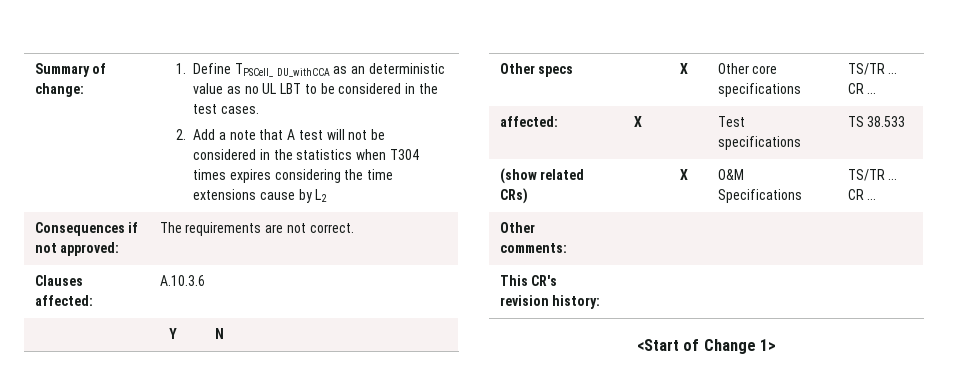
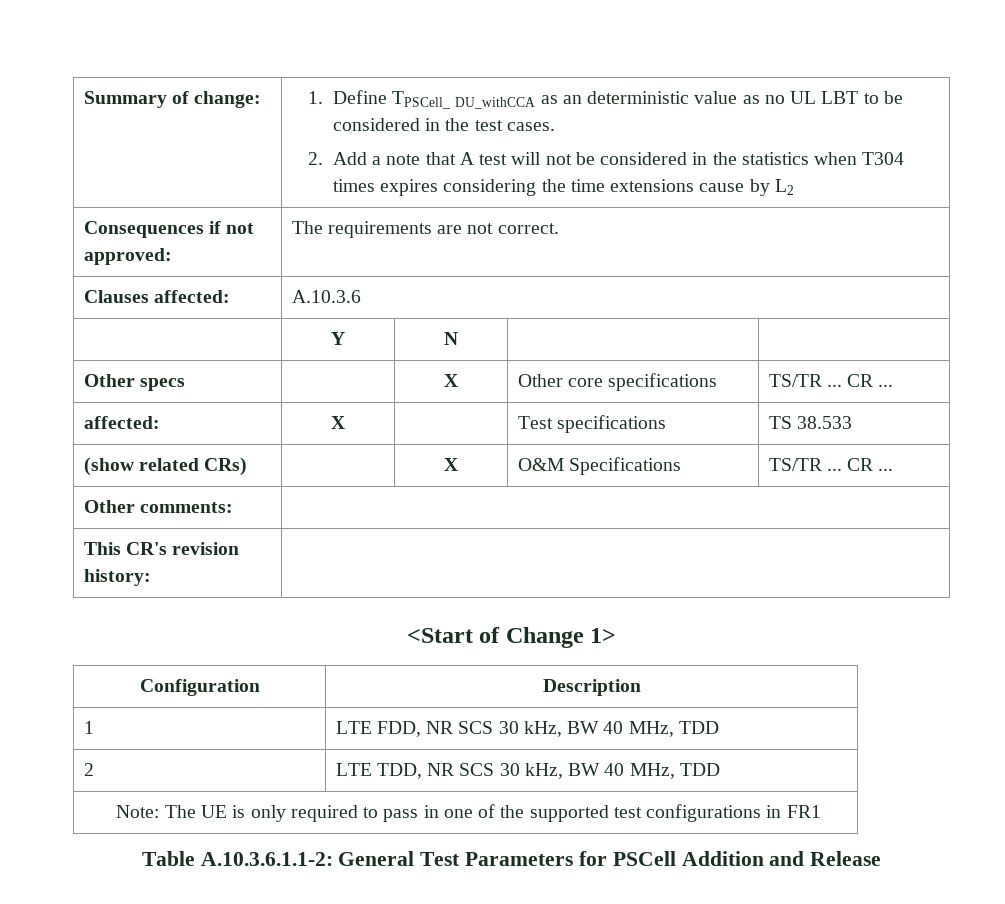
(776, 345) none -> [139,679,260,696] [542,679,641,696] [83,721,94,734] [335,721,719,737] [83,763,94,776] [335,763,720,779] [116,804,821,822] [141,851,882,866] // Configuration | Description // 1 | LTE FDD, NR SCS 30 kHz, BW 40 MHz, TDD // 2 | LTE TDD, NR SCS 30 kHz, BW 40 MHz, TDD // Note: The UE is only required to pass in one of the supported test configurations in FR1 // Table A.10.3.6.1.1-2: General Test Parameters for PSCell Addition and Release

